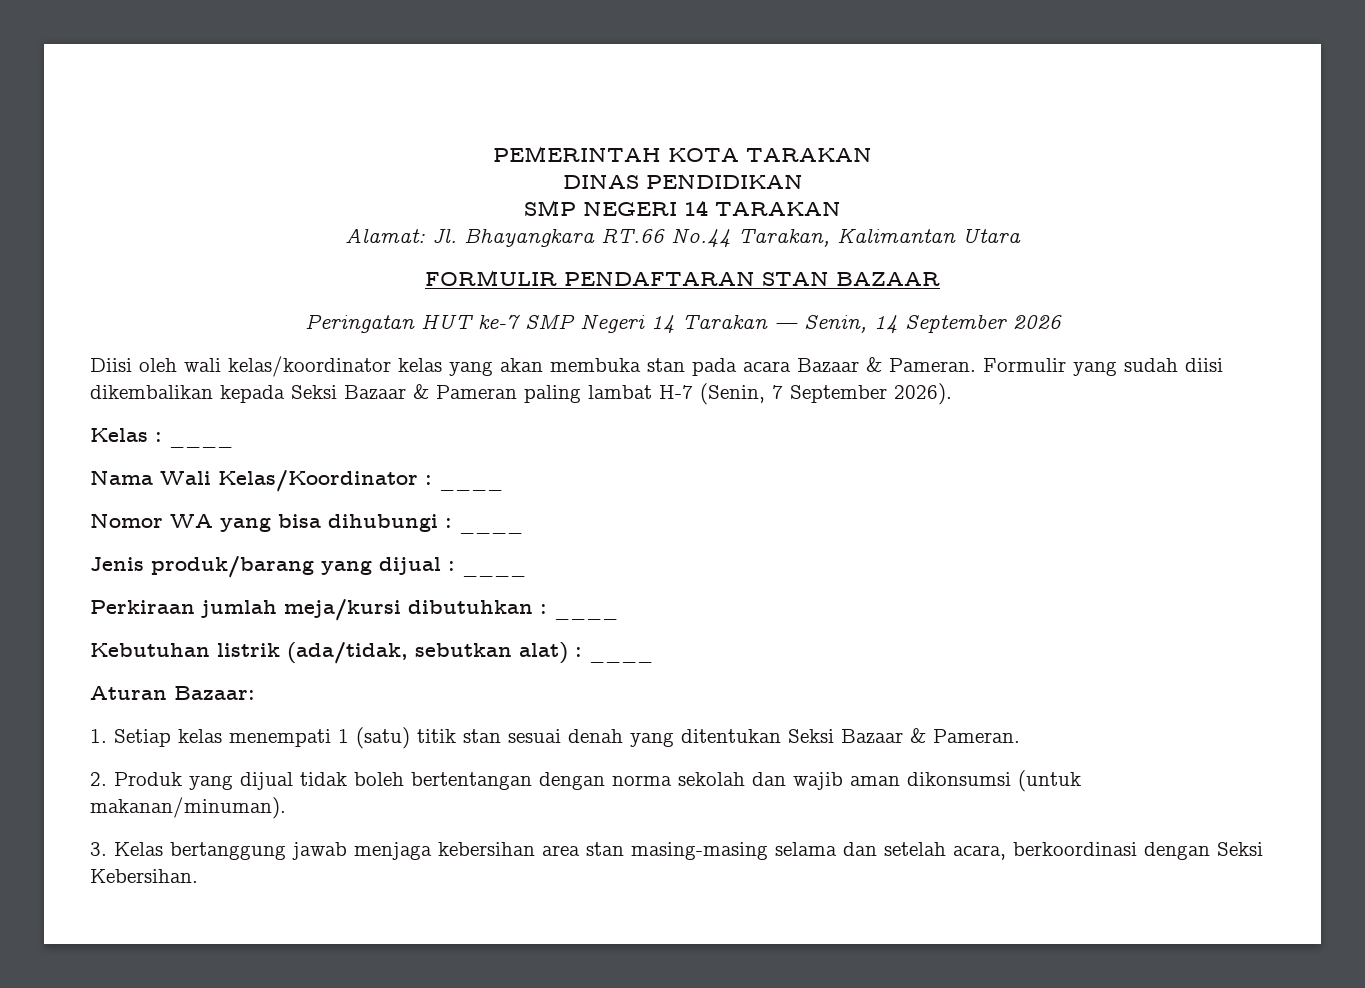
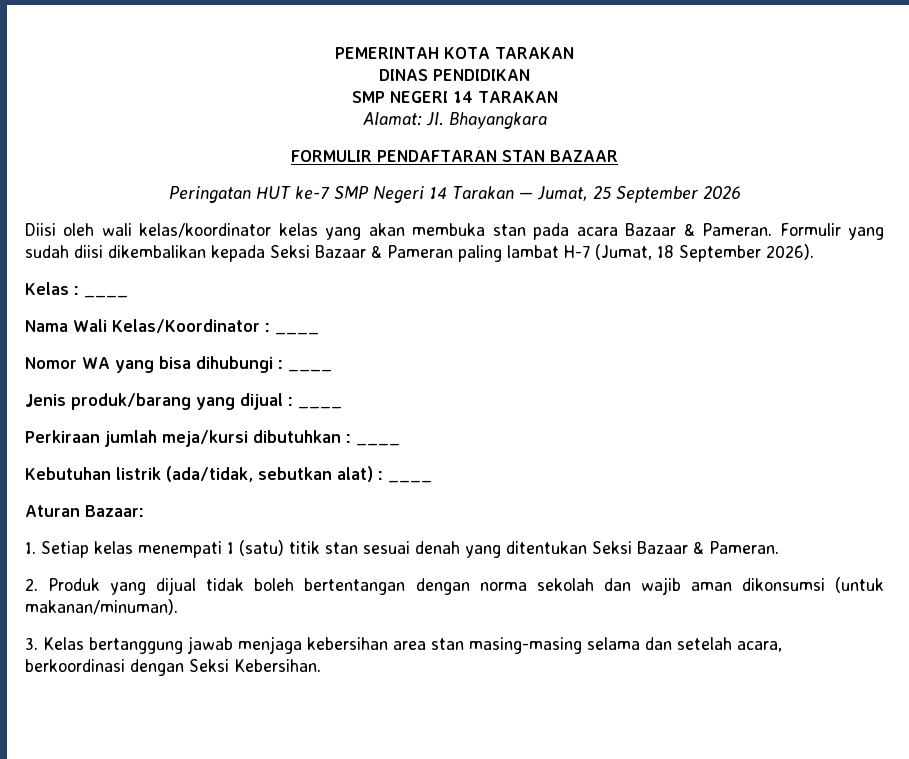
[601,228,1021,248] RT.66 No.44 Tarakan, Kalimantan Utara -> (547, 120) none
[803,315,898,334] Senin, 14 -> [536,186,612,201] Jumat, 25
[700,383,783,405] (Senin, 7 -> [595,244,674,260] (Jumat, 18

